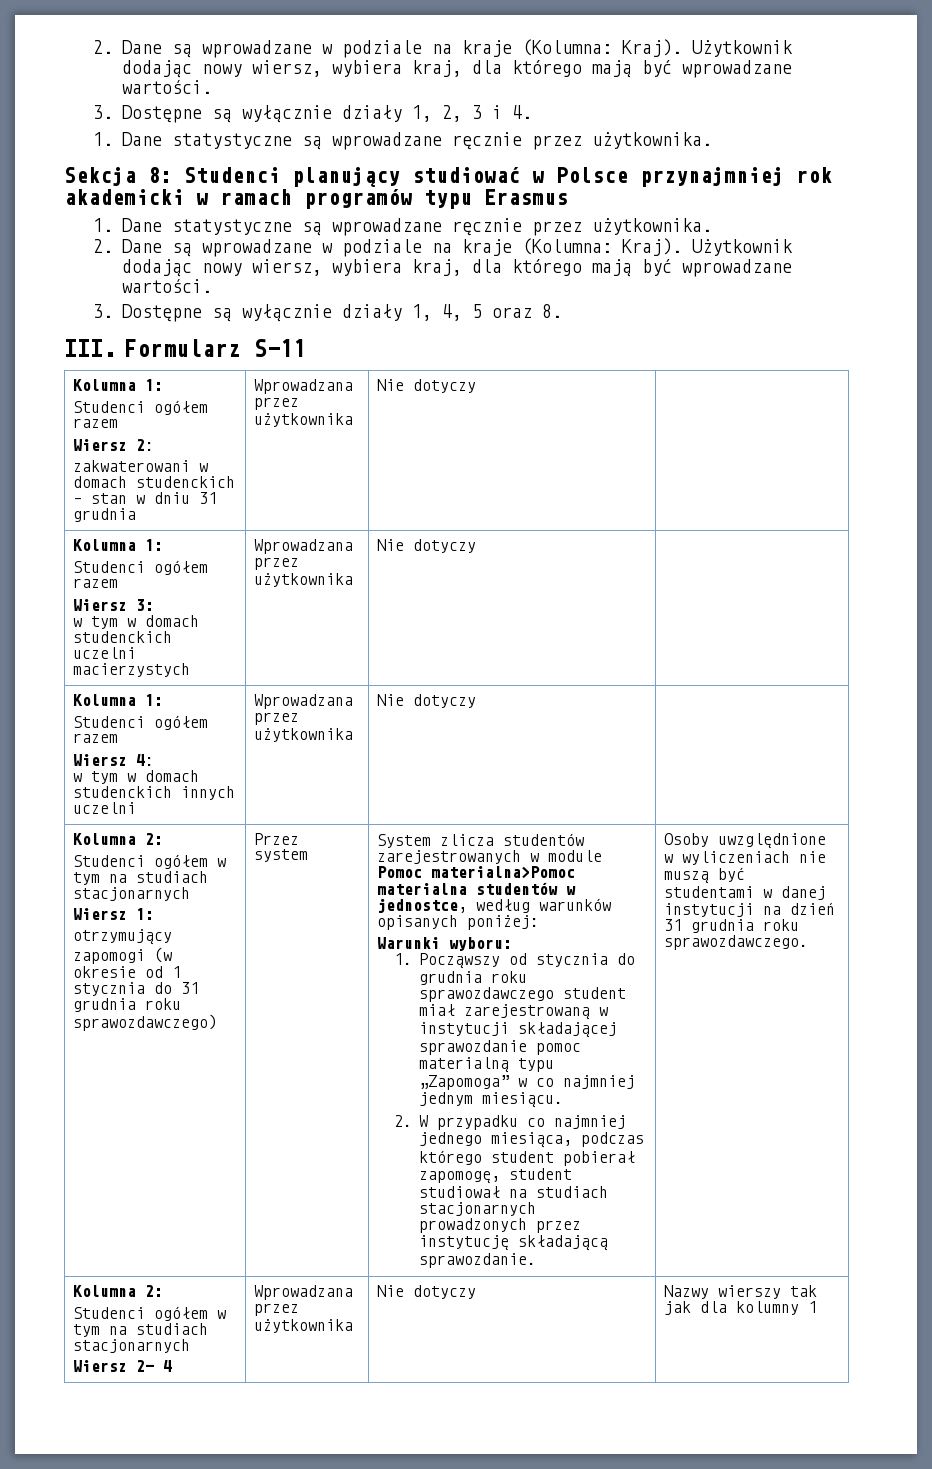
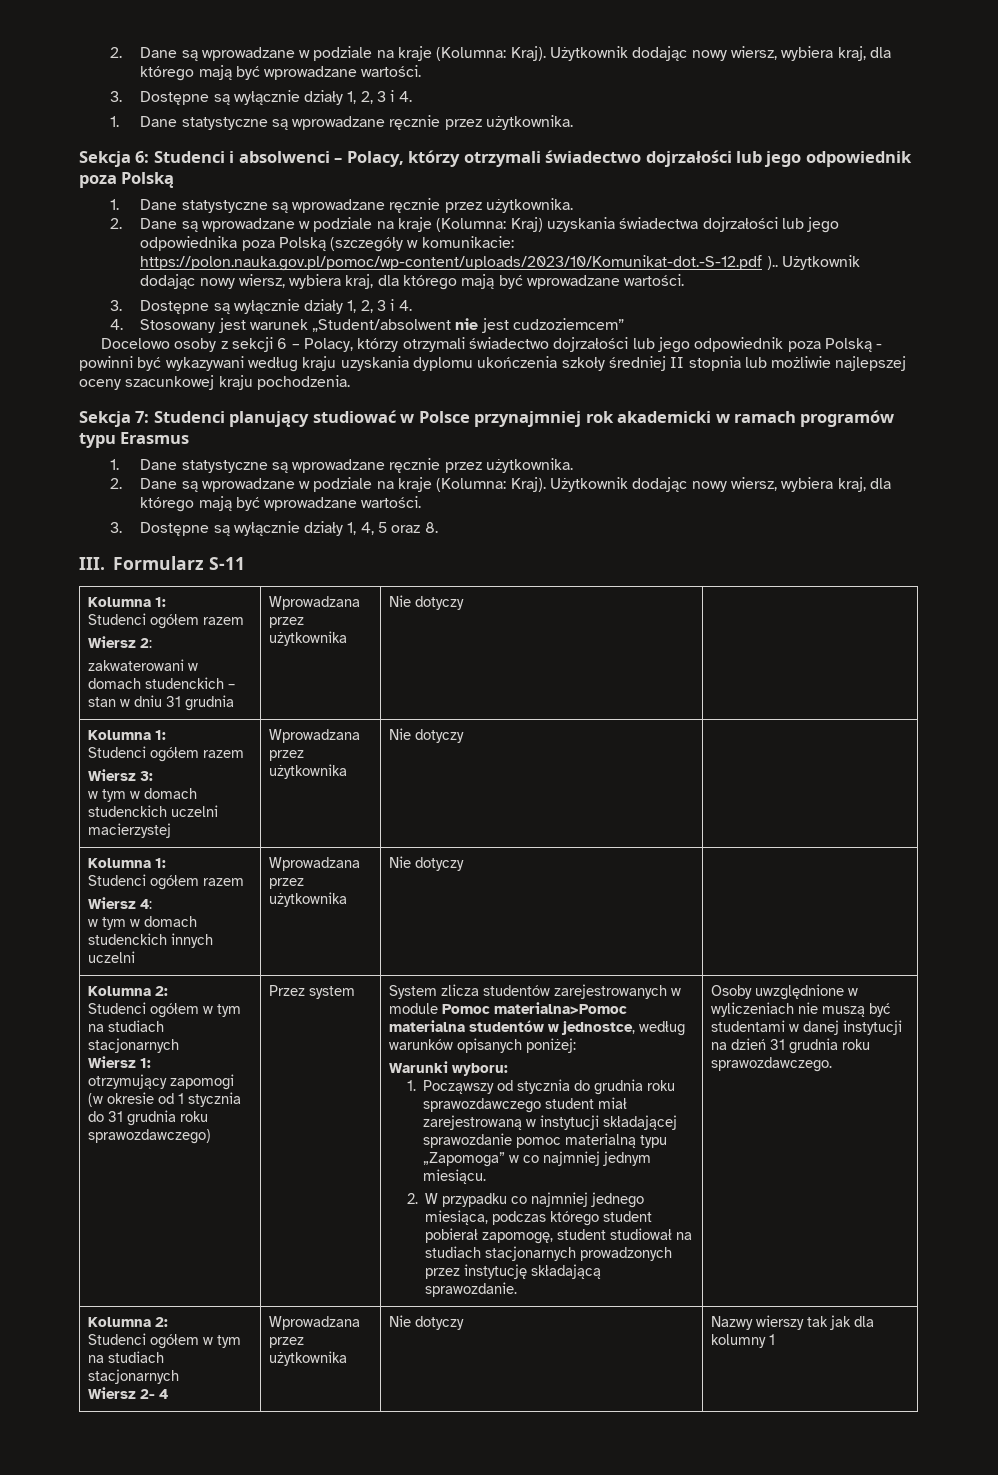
[148,167,172,183] 8: -> [135,150,912,167] [79,172,175,188] [109,198,574,213] [109,217,840,233] [140,236,514,252] [140,255,860,271] [140,274,685,290] [109,299,412,314] [109,318,625,333] [101,337,883,353] [79,356,907,372] [79,375,350,390] [79,411,150,427] 6: Studenci i absolwenci – Polacy, którzy otrzymali świadectwo dojrzałości lub jego odpowiednik poza Polską // 1. Dane statystyczne są wprowadzane ręcznie przez użytkownika. // 2. Dane są wprowadzane w podziale na kraje (Kolumna: Kraj) uzyskania świadectwa dojrzałości lub jego odpowiednika poza Polską (szczegóły w komunikacie: https://polon.nauka.gov.pl/pomoc/wp-content/uploads/2023/10/Komunikat-dot.-S-12.pdf ).. Użytkownik dodając nowy wiersz, wybiera kraj, dla którego mają być wprowadzane wartości. // 3. Dostępne są wyłącznie działy 1, 2, 3 i 4. // 4. Stosowany jest warunek „Student/absolwent nie jest cudzoziemcem” // Docelowo osoby z sekcji 6 – Polacy, którzy otrzymali świadectwo dojrzałości lub jego odpowiednik poza Polską - powinni być wykazywani według kraju uzyskania dyplomu ukończenia szkoły średniej II stopnia lub możliwie najlepszej oceny szacunkowej kraju pochodzenia. // Sekcja 7:
[72,663,190,677] macierzystych -> [87,823,171,838] macierzystej

